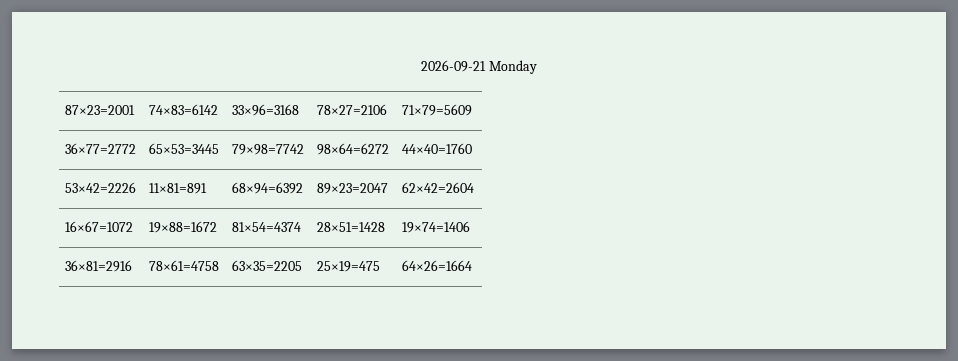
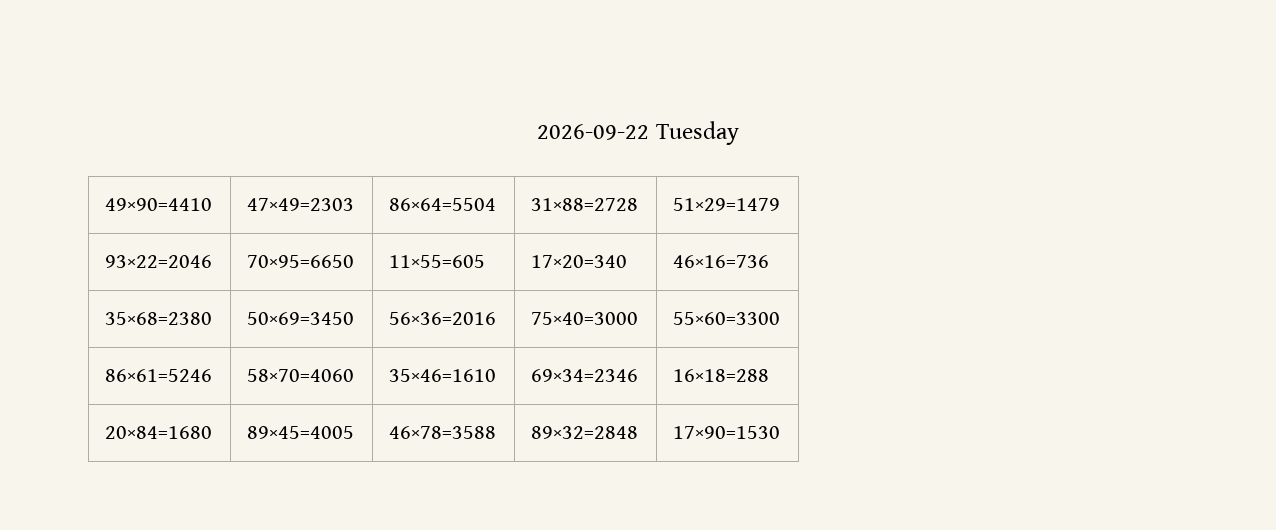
[421,60,537,74] [65,105,136,115] [149,104,219,115] [232,104,300,116] [317,104,388,115] [402,104,473,116] [65,143,137,154] [149,143,220,154] [232,144,305,155] [317,143,390,155] [402,143,473,154] [65,182,137,193] [149,183,208,194] [232,182,304,194] [317,183,389,194] [402,182,475,193] [65,221,134,232] [149,221,218,233] [232,222,302,232] [317,222,386,232] [402,221,471,233] [65,260,133,272] [149,260,220,271] [232,260,303,271] [317,261,381,272] [402,260,473,271] 2026-09-21 Monday // 87×23=2001 | 74×83=6142 | 33×96=3168 | 78×27=2106 | 71×79=5609 // 36×77=2772 | 65×53=3445 | 79×98=7742 | 98×64=6272 | 44×40=1760 // 53×42=2226 | 11×81=891 | 68×94=6392 | 89×23=2047 | 62×42=2604 // 16×67=1072 | 19×88=1672 | 81×54=4374 | 28×51=1428 | 19×74=1406 // 36×81=2916 | 78×61=4758 | 63×35=2205 | 25×19=475 | 64×26=1664 -> [537,121,739,145] [105,198,213,211] [247,198,355,211] [389,198,497,211] [531,198,639,211] [673,198,781,211] [105,255,213,268] [247,255,355,268] [389,255,486,268] [531,255,628,268] [673,255,770,268] [105,312,213,325] [247,312,355,325] [389,312,497,325] [531,312,639,325] [673,312,781,325] [105,369,213,382] [247,369,355,382] [389,369,497,382] [531,369,639,382] [673,369,770,382] [105,426,213,439] [247,426,355,439] [389,426,497,439] [531,426,639,439] [673,426,781,439] 2026-09-22 Tuesday // 49×90=4410 | 47×49=2303 | 86×64=5504 | 31×88=2728 | 51×29=1479 // 93×22=2046 | 70×95=6650 | 11×55=605 | 17×20=340 | 46×16=736 // 35×68=2380 | 50×69=3450 | 56×36=2016 | 75×40=3000 | 55×60=3300 // 86×61=5246 | 58×70=4060 | 35×46=1610 | 69×34=2346 | 16×18=288 // 20×84=1680 | 89×45=4005 | 46×78=3588 | 89×32=2848 | 17×90=1530

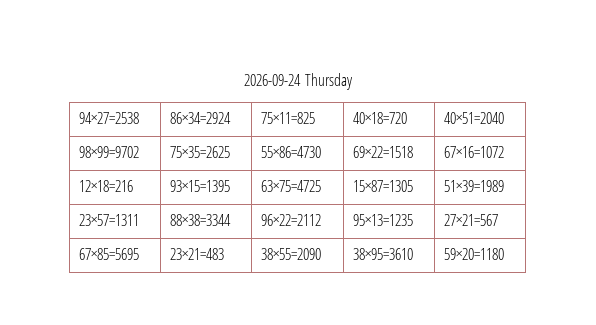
[537,121,739,145] [105,198,213,211] [247,198,355,211] [389,198,497,211] [531,198,639,211] [673,198,781,211] [105,255,213,268] [247,255,355,268] [389,255,486,268] [531,255,628,268] [673,255,770,268] [105,312,213,325] [247,312,355,325] [389,312,497,325] [531,312,639,325] [673,312,781,325] [105,369,213,382] [247,369,355,382] [389,369,497,382] [531,369,639,382] [673,369,770,382] [105,426,213,439] [247,426,355,439] [389,426,497,439] [531,426,639,439] [673,426,781,439] 2026-09-22 Tuesday // 49×90=4410 | 47×49=2303 | 86×64=5504 | 31×88=2728 | 51×29=1479 // 93×22=2046 | 70×95=6650 | 11×55=605 | 17×20=340 | 46×16=736 // 35×68=2380 | 50×69=3450 | 56×36=2016 | 75×40=3000 | 55×60=3300 // 86×61=5246 | 58×70=4060 | 35×46=1610 | 69×34=2346 | 16×18=288 // 20×84=1680 | 89×45=4005 | 46×78=3588 | 89×32=2848 | 17×90=1530 -> [244,73,353,90] [78,112,139,124] [169,112,231,124] [260,112,315,124] [352,112,407,124] [443,112,504,124] [78,146,139,158] [169,146,230,158] [260,146,321,158] [352,146,413,158] [443,146,504,158] [78,180,133,192] [169,180,230,192] [260,180,321,192] [352,180,413,192] [443,180,504,192] [78,214,139,226] [169,214,231,226] [260,214,321,226] [352,214,413,226] [443,214,498,226] [78,248,139,260] [169,248,224,260] [260,248,321,260] [352,248,413,260] [443,248,504,260] 2026-09-24 Thursday // 94×27=2538 | 86×34=2924 | 75×11=825 | 40×18=720 | 40×51=2040 // 98×99=9702 | 75×35=2625 | 55×86=4730 | 69×22=1518 | 67×16=1072 // 12×18=216 | 93×15=1395 | 63×75=4725 | 15×87=1305 | 51×39=1989 // 23×57=1311 | 88×38=3344 | 96×22=2112 | 95×13=1235 | 27×21=567 // 67×85=5695 | 23×21=483 | 38×55=2090 | 38×95=3610 | 59×20=1180

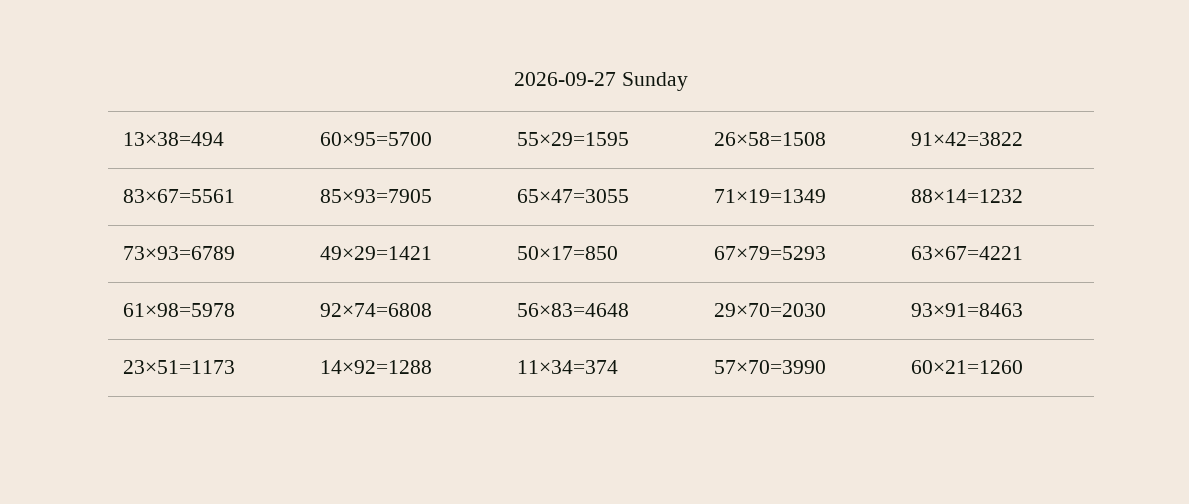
[244,73,353,90] [78,112,139,124] [169,112,231,124] [260,112,315,124] [352,112,407,124] [443,112,504,124] [78,146,139,158] [169,146,230,158] [260,146,321,158] [352,146,413,158] [443,146,504,158] [78,180,133,192] [169,180,230,192] [260,180,321,192] [352,180,413,192] [443,180,504,192] [78,214,139,226] [169,214,231,226] [260,214,321,226] [352,214,413,226] [443,214,498,226] [78,248,139,260] [169,248,224,260] [260,248,321,260] [352,248,413,260] [443,248,504,260] 2026-09-24 Thursday // 94×27=2538 | 86×34=2924 | 75×11=825 | 40×18=720 | 40×51=2040 // 98×99=9702 | 75×35=2625 | 55×86=4730 | 69×22=1518 | 67×16=1072 // 12×18=216 | 93×15=1395 | 63×75=4725 | 15×87=1305 | 51×39=1989 // 23×57=1311 | 88×38=3344 | 96×22=2112 | 95×13=1235 | 27×21=567 // 67×85=5695 | 23×21=483 | 38×55=2090 | 38×95=3610 | 59×20=1180 -> [514,72,688,91] [122,132,224,146] [319,132,432,146] [516,132,629,146] [713,132,826,146] [910,132,1023,146] [122,189,235,203] [319,189,432,203] [516,189,629,203] [713,189,826,203] [910,189,1023,203] [122,246,235,260] [319,246,432,260] [516,246,618,260] [713,246,826,260] [910,246,1023,260] [122,303,235,317] [319,303,432,317] [516,303,629,317] [713,303,826,317] [910,303,1023,317] [122,360,235,374] [319,360,432,374] [516,360,618,374] [713,360,826,374] [910,360,1023,374] 2026-09-27 Sunday // 13×38=494 | 60×95=5700 | 55×29=1595 | 26×58=1508 | 91×42=3822 // 83×67=5561 | 85×93=7905 | 65×47=3055 | 71×19=1349 | 88×14=1232 // 73×93=6789 | 49×29=1421 | 50×17=850 | 67×79=5293 | 63×67=4221 // 61×98=5978 | 92×74=6808 | 56×83=4648 | 29×70=2030 | 93×91=8463 // 23×51=1173 | 14×92=1288 | 11×34=374 | 57×70=3990 | 60×21=1260

